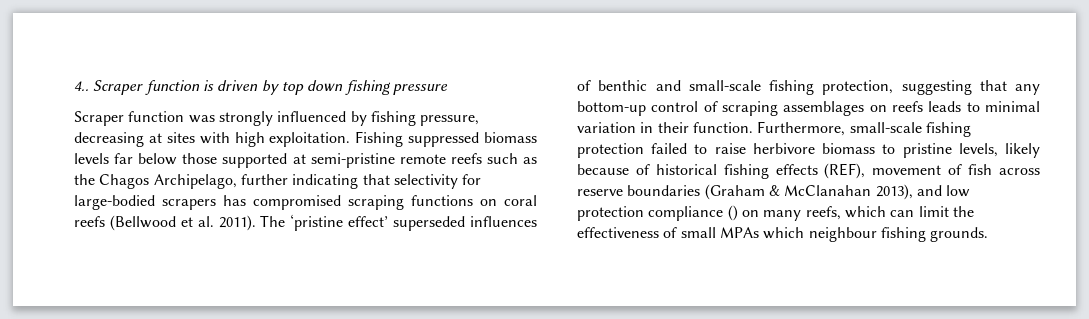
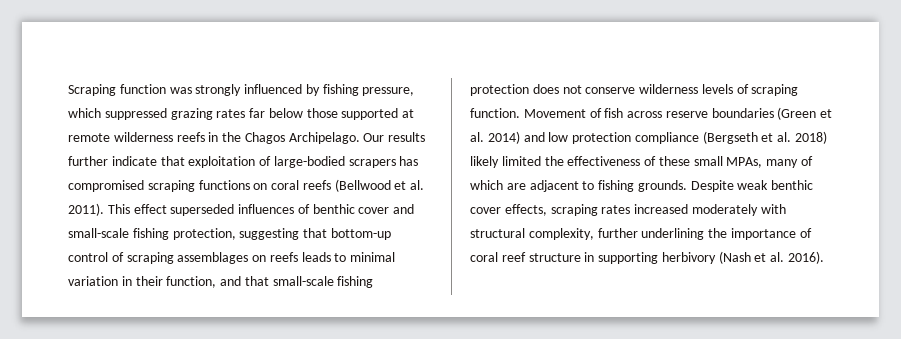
[74,80,448,95] [74,111,124,126] 4.. Scraper function is driven by top down fishing pressure // Scraper -> [68,84,116,96] Scraping
[74,131,537,147] [74,153,109,164] decreasing at sites with high exploitation. Fishing suppressed biomass levels -> [68,108,246,120] which suppressed grazing rates
[310,153,538,168] [74,174,482,189] semi-pristine remote reefs such as the Chagos Archipelago, further indicating that selectivity for -> [68,132,426,144] [68,156,272,168] remote wilderness reefs in the Chagos Archipelago. Our results further indicate that exploitation of
[260,214,389,231] The ‘pristine effect’ -> [107,204,167,214] This effect
(648, 85) none -> [358,207,390,214] cover
[1015,84,1040,95] any -> (328, 233) none
[692,121,971,137] [577,143,1040,158] [577,163,942,179] function. Furthermore, small-scale fishing protection failed to raise herbivore biomass to pristine levels, likely because of historical fishing effects (REF), movement -> [166,276,374,288] [470,84,799,96] [470,108,586,118] function, and that small-scale fishing protection does not conserve wilderness levels of scraping function. Movement
[704,184,971,200] [577,205,974,221] [577,227,989,242] (Graham & McClanahan 2013), and low protection compliance () on many reefs, which can limit the effectiveness of small MPAs which neighbour fishing grounds. -> [777,107,833,120] [470,131,828,144] [470,156,814,168] [470,180,814,192] [470,204,786,216] [470,228,812,240] [470,251,825,264] (Green et al. 2014) and low protection compliance (Bergseth et al. 2018) likely limited the effectiveness of these small MPAs, many of which are adjacent to fishing grounds. Despite weak benthic cover effects, scraping rates increased moderately with structural complexity, further underlining the importance of coral reef structure in supporting herbivory (Nash et al. 2016).

